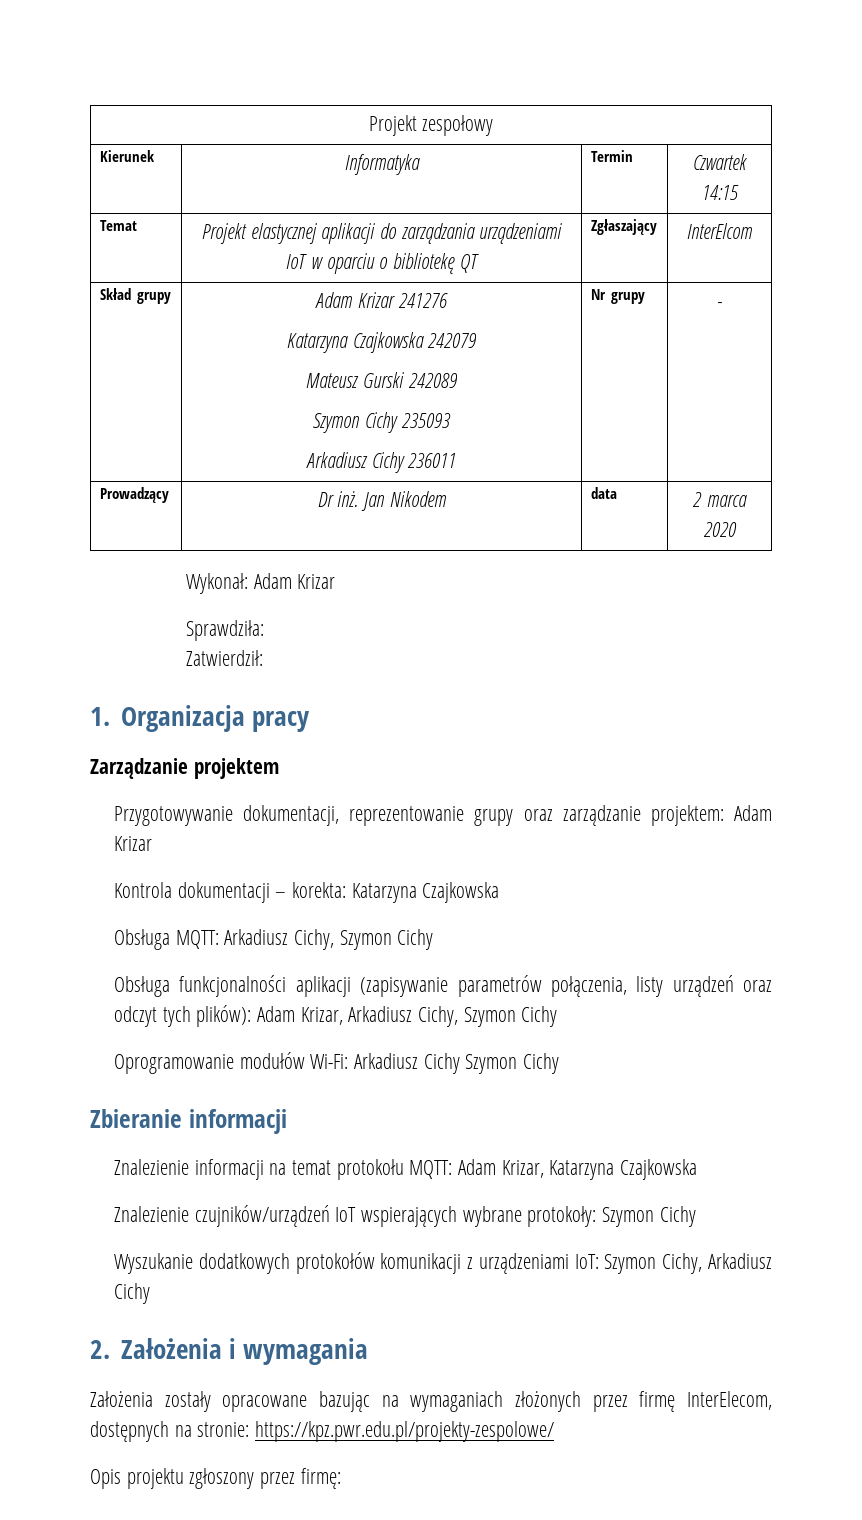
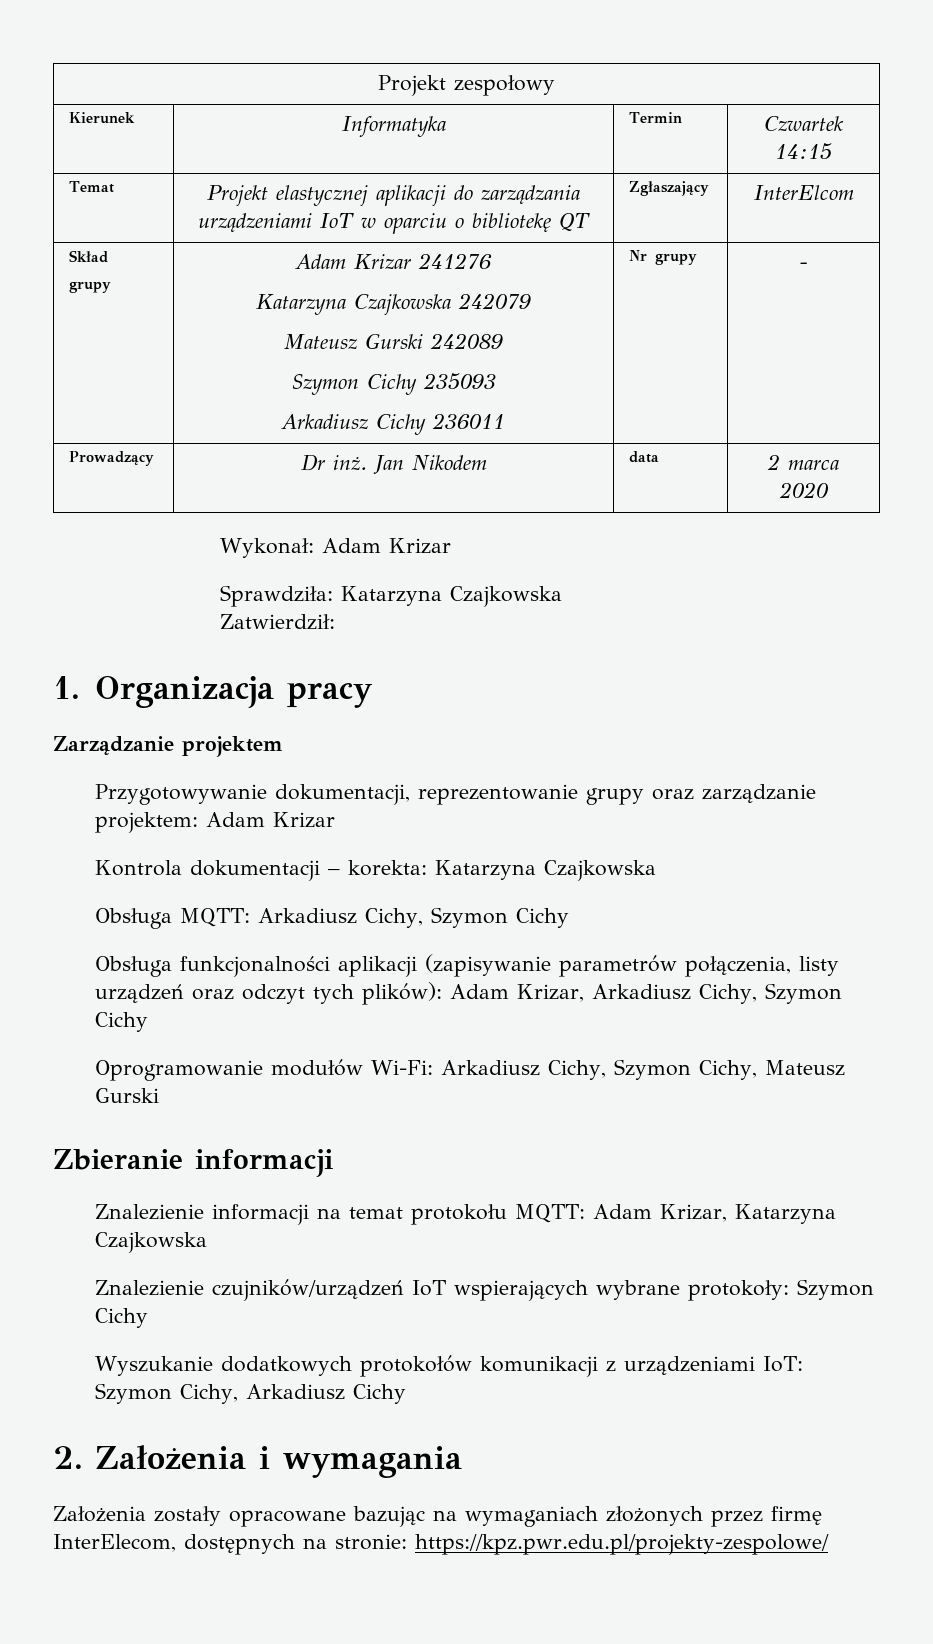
(265, 630) none -> [340,586,562,607] Katarzyna Czajkowska
[423,1053,560,1074] Cichy Szymon Cichy -> [547,1059,845,1080] [94,1088,159,1103] Cichy, Szymon Cichy, Mateusz Gurski
[90,1468,341,1489] // Opis projektu zgłoszony przez firmę: -> (829, 1544) none

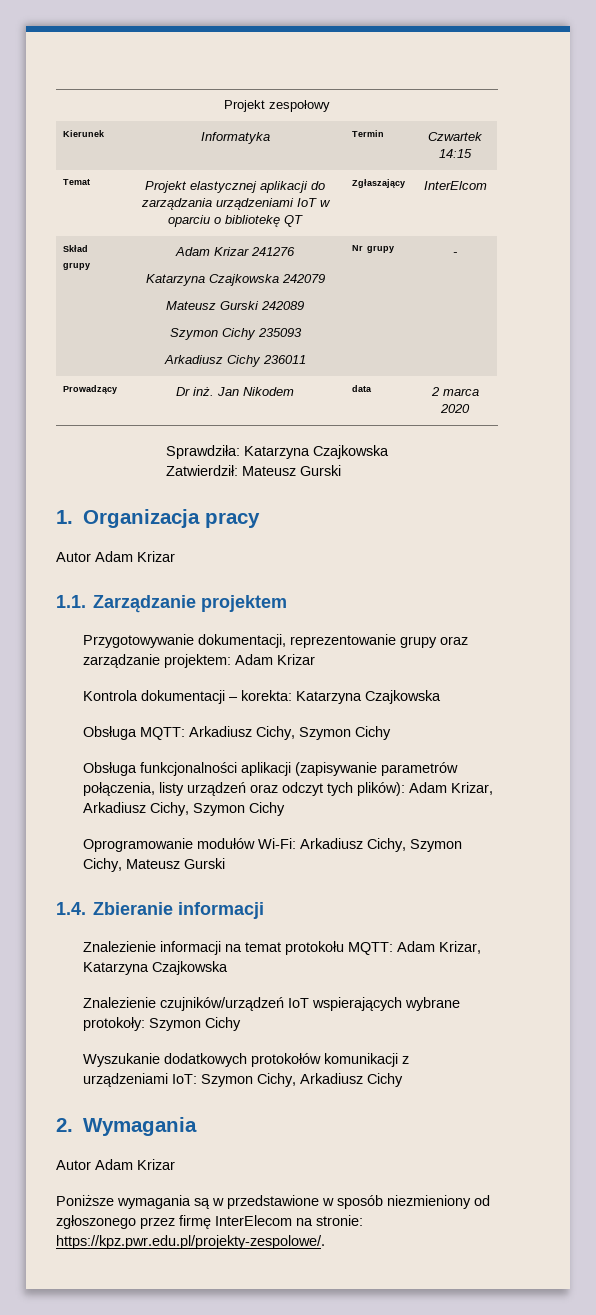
[219,538,451,558] // Wykonał: Adam Krizar -> (470, 408) none
(335, 622) none -> [241,465,341,476] Mateusz Gurski
(372, 695) none -> [56,551,175,562] [56,595,86,608] Autor Adam Krizar // 1.1.
(159, 1095) none -> [56,902,86,915] 1.4.
[94,1445,462,1478] [53,1506,822,1527] [53,1534,295,1555] Założenia i wymagania // Założenia zostały opracowane bazując na wymaganiach złożonych przez firmę InterElecom, dostępnych -> [83,1117,198,1136] [56,1159,175,1170] [56,1195,490,1209] [56,1215,292,1229] Wymagania // Autor Adam Krizar // Poniższe wymagania są w przedstawione w sposób niezmieniony od zgłoszonego przez firmę InterElecom
[415,1534,829,1555] https://kpz.pwr.edu.pl/projekty-zespolowe/ -> [56,1235,325,1249] https://kpz.pwr.edu.pl/projekty-zespolowe/.

